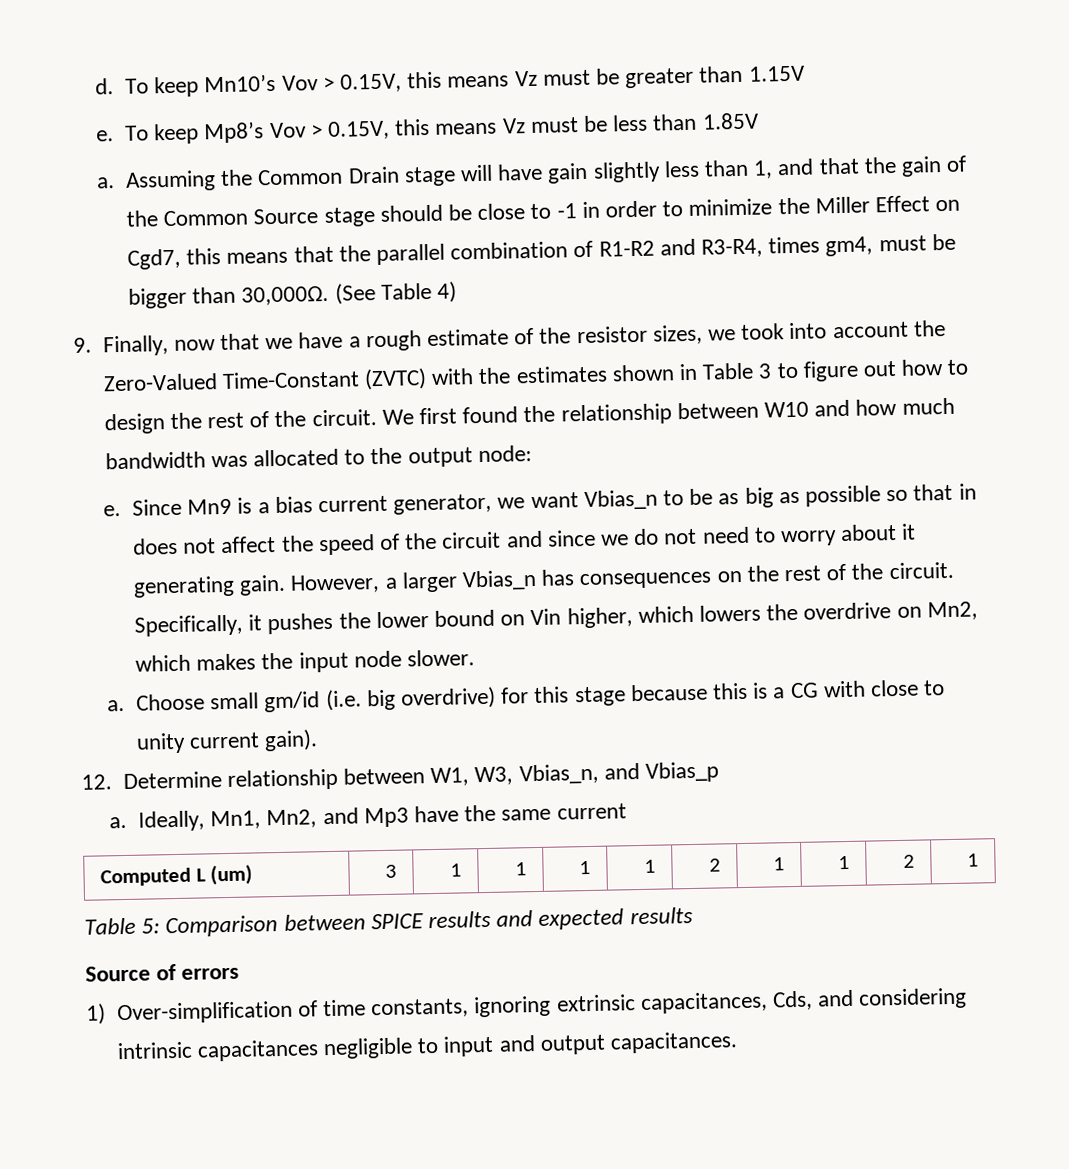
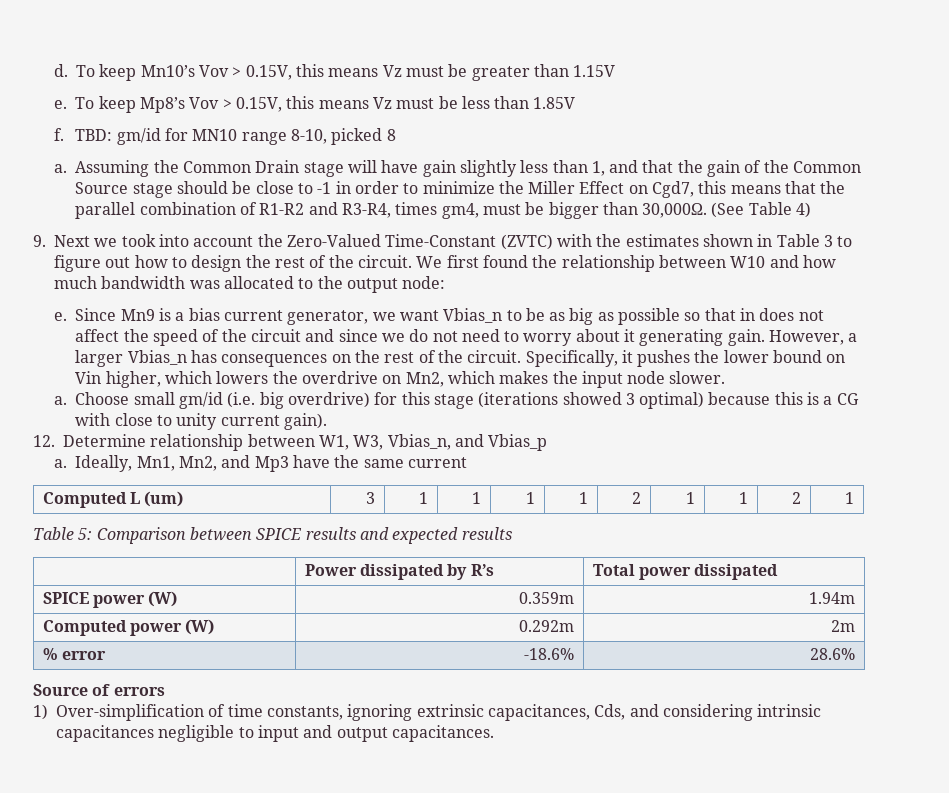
(759, 121) none -> [54,128,396,145] // f. TBD: gm/id for MN10 range 8-10, picked 8
[102,324,703,357] Finally, now that we have a rough estimate of the resistor sizes, -> [54,235,91,247] Next
(626, 696) none -> [478,392,705,409] (iterations showed 3 optimal)
(693, 916) none -> [304,564,494,580] [592,564,779,580] [42,591,178,608] [519,592,575,604] [809,592,856,604] [42,619,215,636] [519,620,575,632] [831,620,856,632] [42,648,106,660] [524,648,575,660] [810,648,856,660] // | Power dissipated by R’s | Total power dissipated // SPICE power (W) | 0.359m | 1.94m // Computed power (W) | 0.292m | 2m // % error | -18.6% | 28.6%

